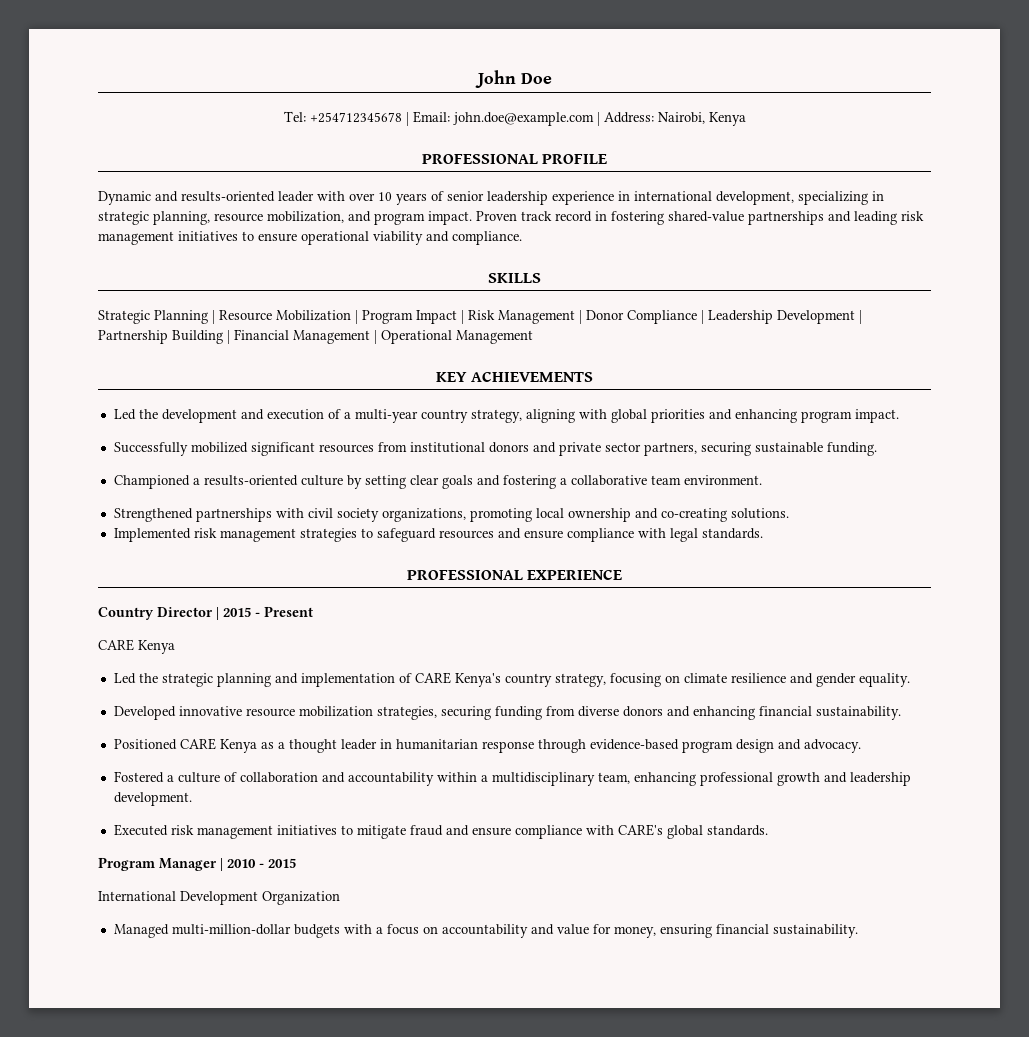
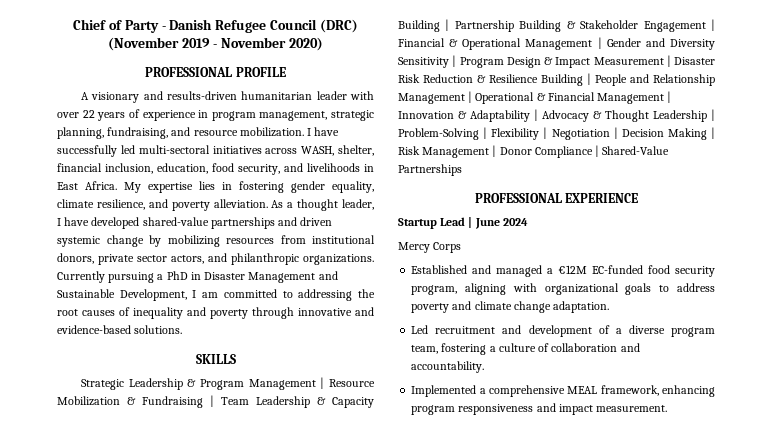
[474,70,552,88] [283,111,746,126] [421,154,608,164] [98,191,275,205] John Doe // Tel: +254712345678 | Email: john.doe@example.com | Address: Nairobi, Kenya // PROFESSIONAL PROFILE // Dynamic and results-oriented -> [73,19,358,33] [108,37,323,51] [145,67,286,77] [81,91,313,103] Chief of Party - Danish Refugee Council (DRC) (November 2019 - November 2020) // PROFESSIONAL PROFILE // A visionary and results-driven humanitarian
[378,192,392,201] 10 -> [82,110,95,118] 22
[447,191,884,205] [98,211,924,225] [98,231,522,245] [488,273,541,283] [98,310,457,324] senior leadership experience in international development, specializing in strategic planning, resource mobilization, and program impact. Proven track record in fostering shared-value partnerships and leading risk management initiatives to ensure operational viability and compliance. // SKILLS // Strategic Planning | Resource Mobilization | Program Impact -> [142,110,374,121] [57,127,340,139] [57,145,375,157] [57,163,374,175] [57,181,374,193] [57,199,374,211] [57,217,333,229] [57,235,375,247] [57,253,374,265] [57,271,338,283] [57,289,376,301] [57,307,374,319] [57,325,183,334] [195,354,236,364] [81,377,375,390] [57,395,374,408] [398,19,715,32] [398,37,715,50] [398,55,715,68] [398,73,715,86] [398,91,672,104] [398,109,715,122] [398,127,707,140] experience in program management, strategic planning, fundraising, and resource mobilization. I have successfully led multi-sectoral initiatives across WASH, shelter, financial inclusion, education, food security, and livelihoods in East Africa. My expertise lies in fostering gender equality, climate resilience, and poverty alleviation. As a thought leader, I have developed shared-value partnerships and driven systemic change by mobilizing resources from institutional donors, private sector actors, and philanthropic organizations. Currently pursuing a PhD in Disaster Management and Sustainable Development, I am committed to addressing the root causes of inequality and poverty through innovative and evidence-based solutions. // SKILLS // Strategic Leadership & Program Management | Resource Mobilization & Fundraising | Team Leadership & Capacity Building | Partnership Building & Stakeholder Engagement | Financial & Operational Management | Gender and Diversity Sensitivity | Program Design & Impact Measurement | Disaster Risk Reduction & Resilience Building | People and Relationship Management | Operational & Financial Management | Innovation & Adaptability | Advocacy & Thought Leadership | Problem-Solving | Flexibility | Negotiation | Decision Making
[708,310,862,324] [98,329,533,344] [435,371,594,382] [113,409,899,423] [113,442,877,456] [113,475,762,489] [113,508,789,522] [113,528,763,542] [406,569,623,580] [98,606,313,620] [98,639,175,654] [113,672,910,687] [113,706,901,720] [113,738,861,753] [113,771,164,783] Leadership Development | Partnership Building | Financial Management | Operational Management // KEY ACHIEVEMENTS // Led the development and execution of a multi-year country strategy, aligning with global priorities and enhancing program impact. // Successfully mobilized significant resources from institutional donors and private sector partners, securing sustainable funding. // Championed a results-oriented culture by setting clear goals and fostering a collaborative team environment. // Strengthened partnerships with civil society organizations, promoting local ownership and co-creating solutions. // Implemented risk management strategies to safeguard resources and ensure compliance with legal standards. // PROFESSIONAL EXPERIENCE // Country Director | 2015 - Present // CARE Kenya // Led the strategic planning and implementation of CARE Kenya's country strategy, focusing on climate resilience and gender equality. // Developed innovative resource mobilization strategies, securing funding from diverse donors and enhancing financial sustainability. // Positioned CARE Kenya as a thought leader in humanitarian response through evidence-based program design and advocacy. // Fostered -> [602,146,670,155] [398,164,462,176] [474,193,639,203] [398,217,528,229] [398,242,462,253] [411,265,715,277] [411,283,715,295] [411,301,610,313] [411,325,715,337] [411,343,487,355] Shared-Value Partnerships // PROFESSIONAL EXPERIENCE // Startup Lead | June 2024 // Mercy Corps // Established and managed a €12M EC-funded food security program, aligning with organizational goals to address poverty and climate change adaptation. // Led recruitment and development of a diverse program team, fostering
[347,772,911,786] [113,792,192,806] [113,824,768,839] [98,857,296,871] [98,891,340,905] [113,924,858,938] accountability within a multidisciplinary team, enhancing professional growth and leadership development. // Executed risk management initiatives to mitigate fraud and ensure compliance with CARE's global standards. // Program Manager | 2010 - 2015 // International Development Organization // Managed multi-million-dollar budgets with a focus on accountability and value for money, ensuring financial sustainability. -> [411,361,485,373] [411,385,715,397] [411,403,668,415] accountability. // Implemented a comprehensive MEAL framework, enhancing program responsiveness and impact measurement.

